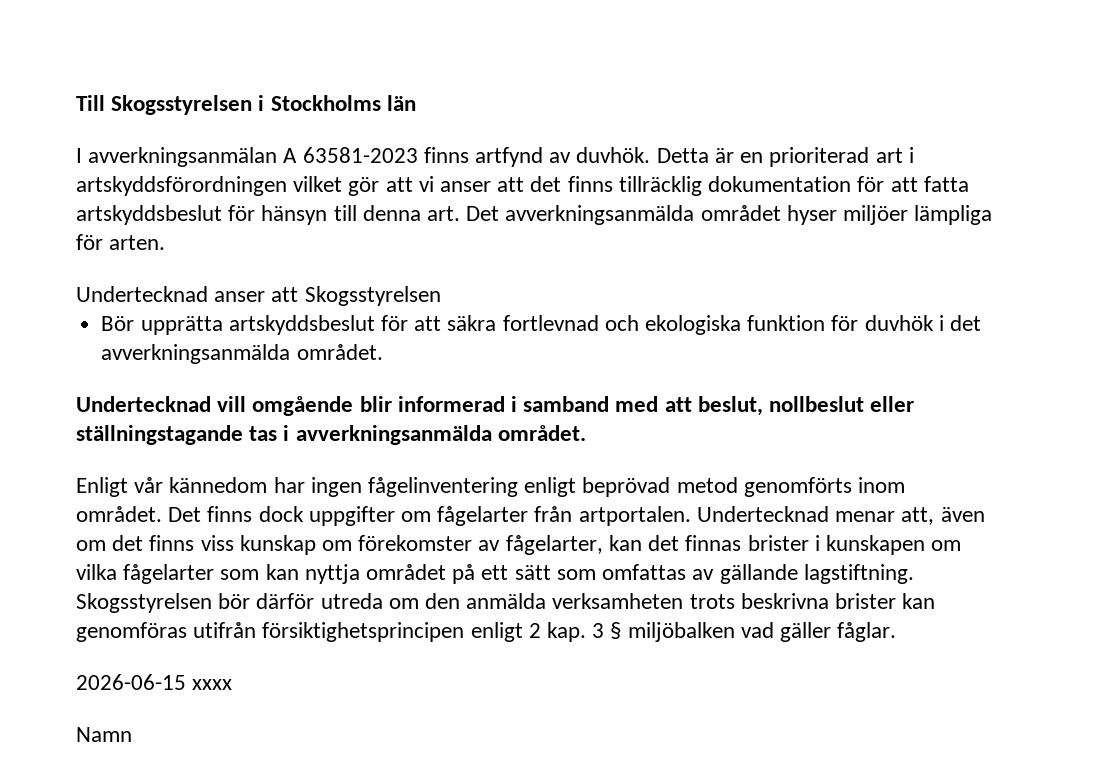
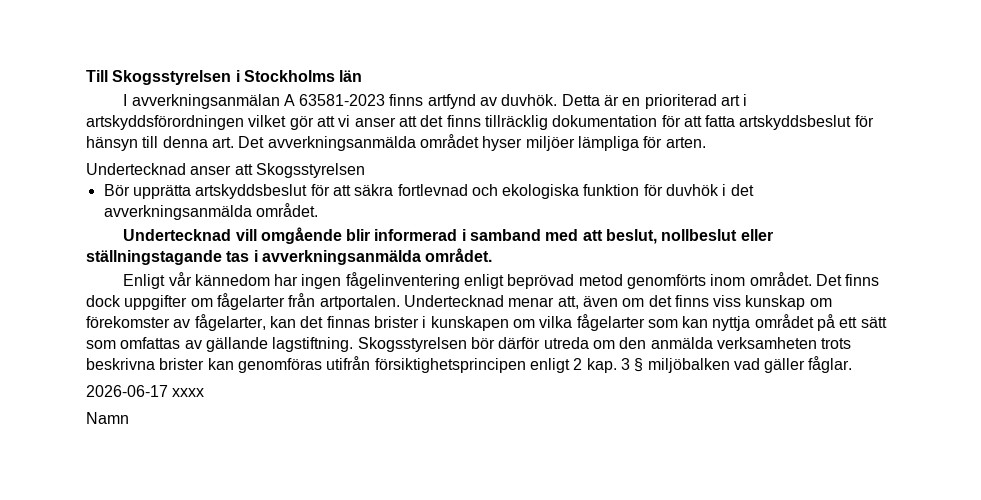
[76,674,186,690] 2026-06-15 -> [86,385,168,397] 2026-06-17

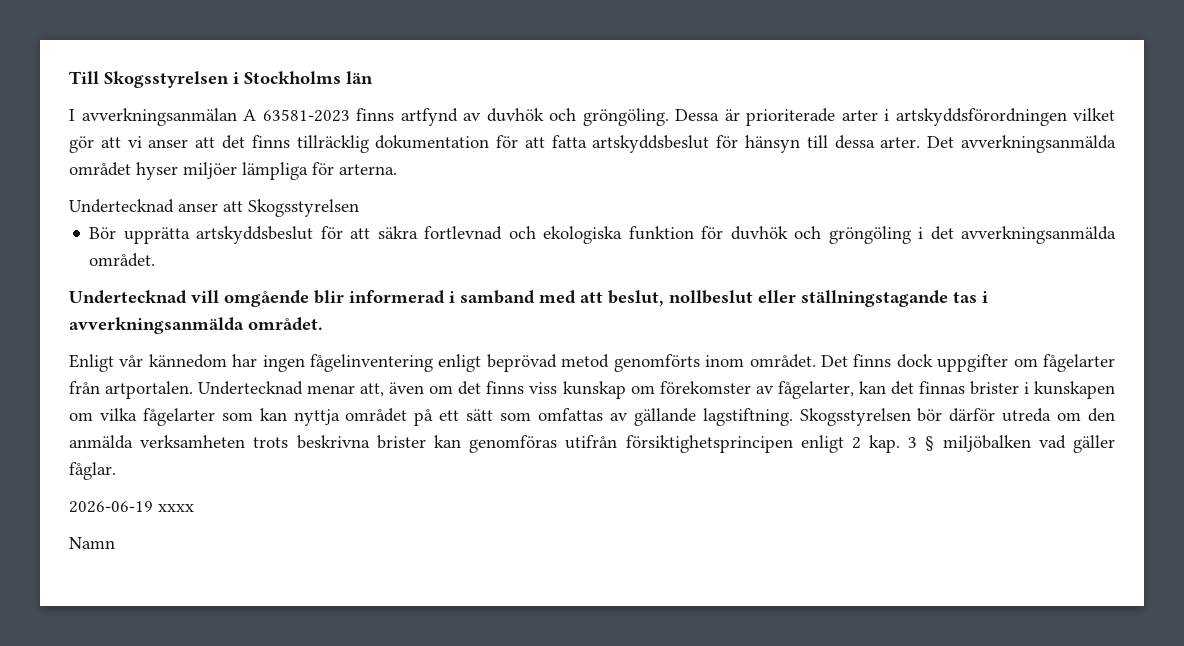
[501,94,741,109] duvhök. Detta är en prioriterad art -> [486,108,878,126] duvhök och gröngöling. Dessa är prioriterade arter
[162,136,234,148] denna art. -> [834,135,921,149] dessa arter.
[665,137,706,148] arten. -> [339,164,397,175] arterna.
(720, 190) none -> [794,226,911,244] och gröngöling
[86,385,168,397] 2026-06-17 -> [69,501,153,513] 2026-06-19

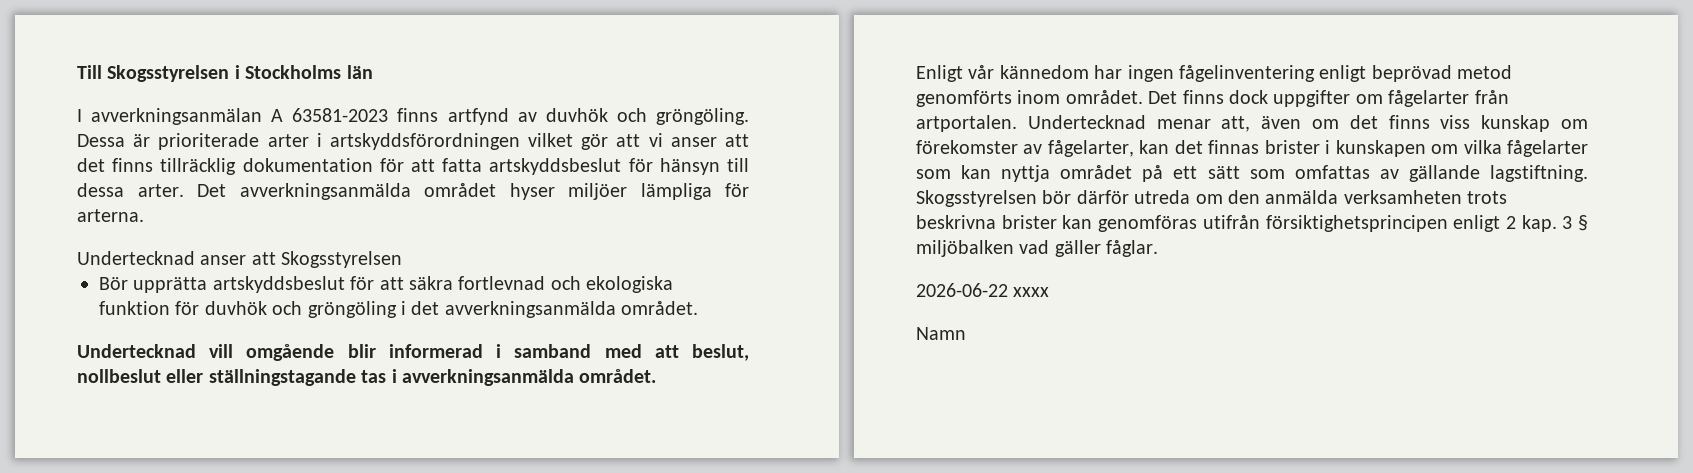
[69,501,153,513] 2026-06-19 -> [916,283,1008,297] 2026-06-22

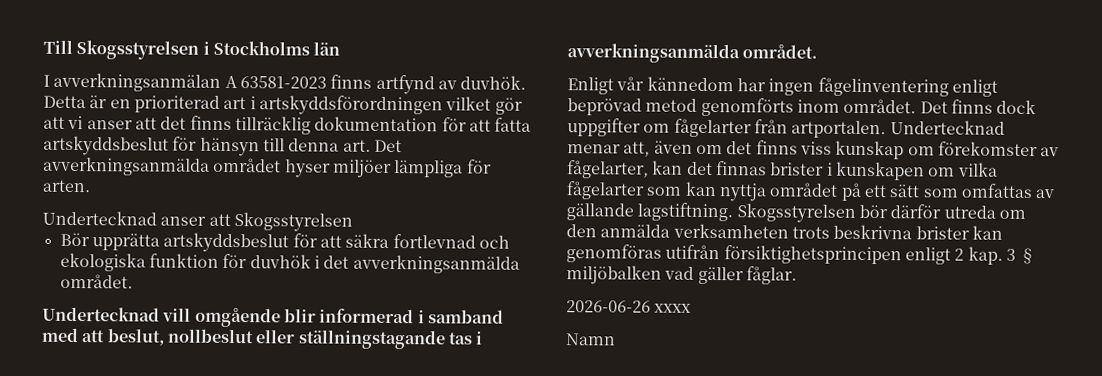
[545,108,749,125] [77,133,309,150] duvhök och gröngöling. Dessa är prioriterade arter -> [460,75,527,90] [43,95,247,113] duvhök. Detta är en prioriterad art
[77,183,184,197] dessa arter. -> [288,138,371,152] denna art.
[77,209,144,222] arterna. -> [42,179,91,193] arten.
[272,301,397,318] och gröngöling -> (311, 261) none
[916,283,1008,297] 2026-06-22 -> [566,300,651,313] 2026-06-26

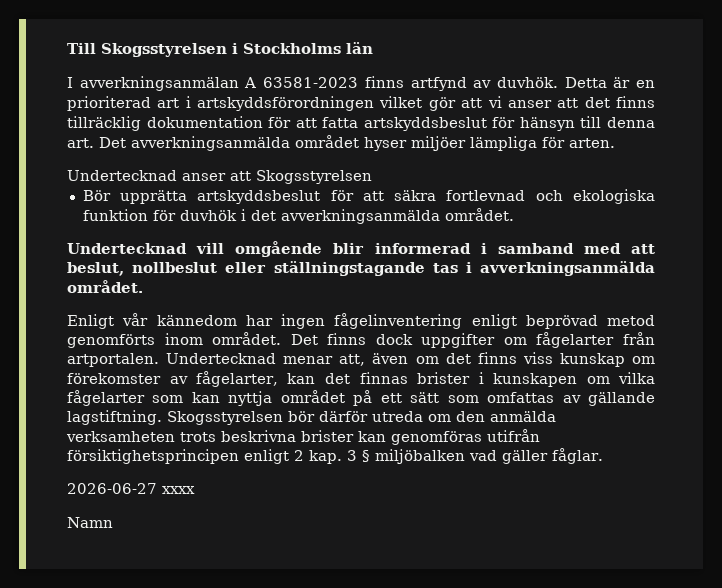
[566,300,651,313] 2026-06-26 -> [67,483,157,494] 2026-06-27

